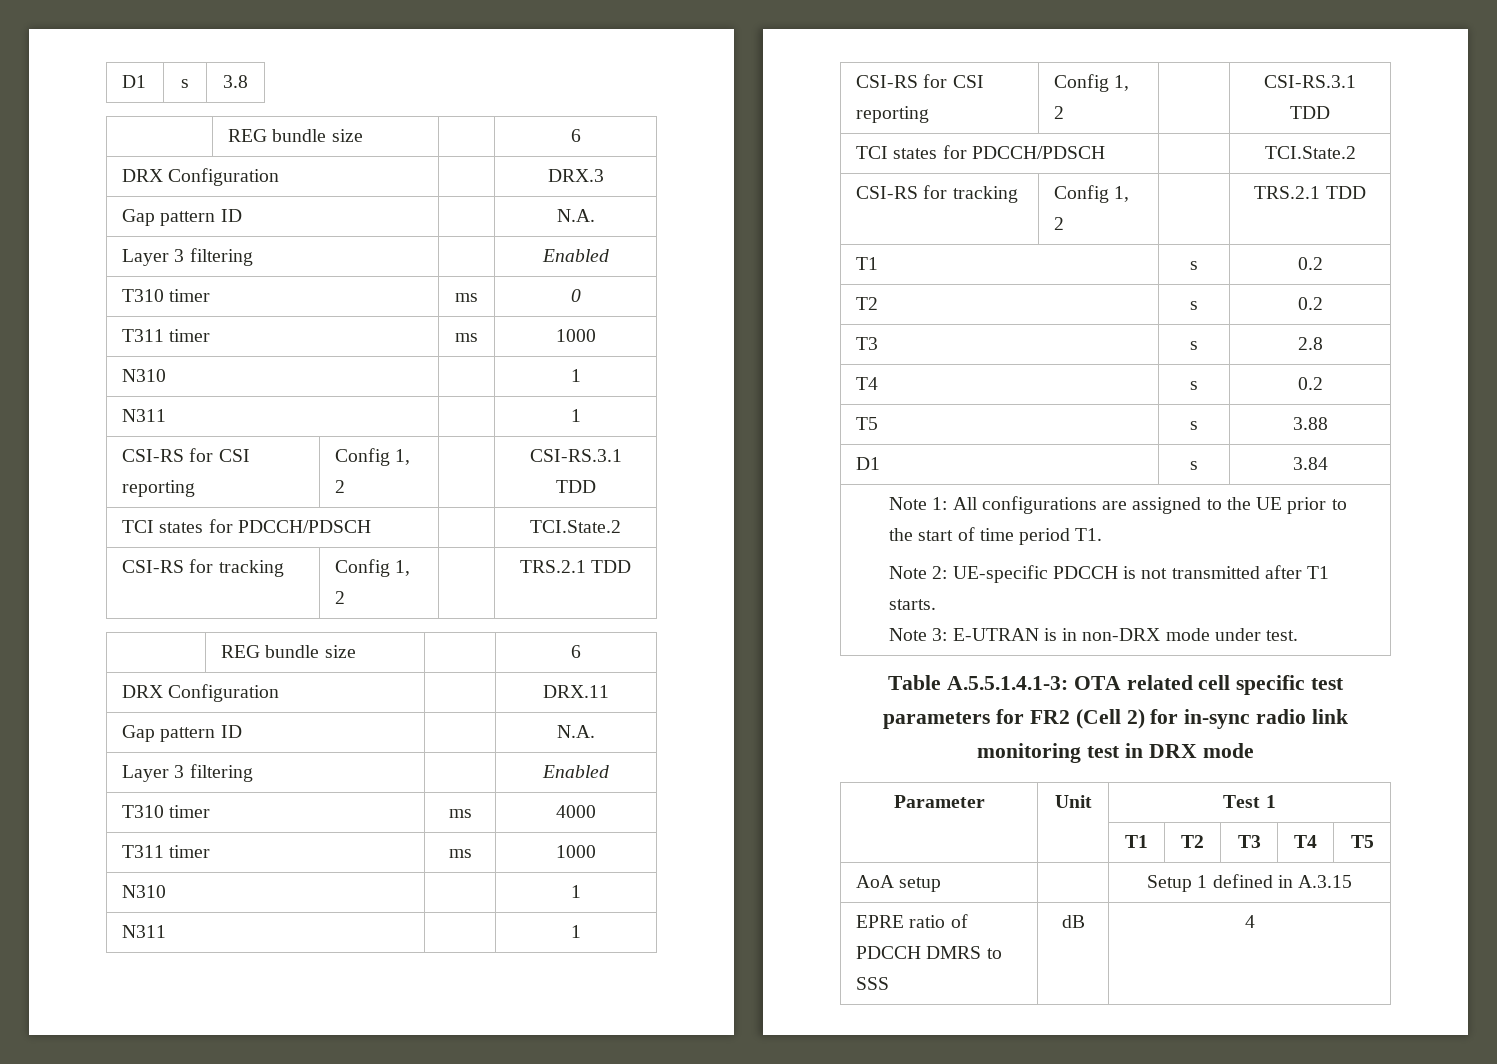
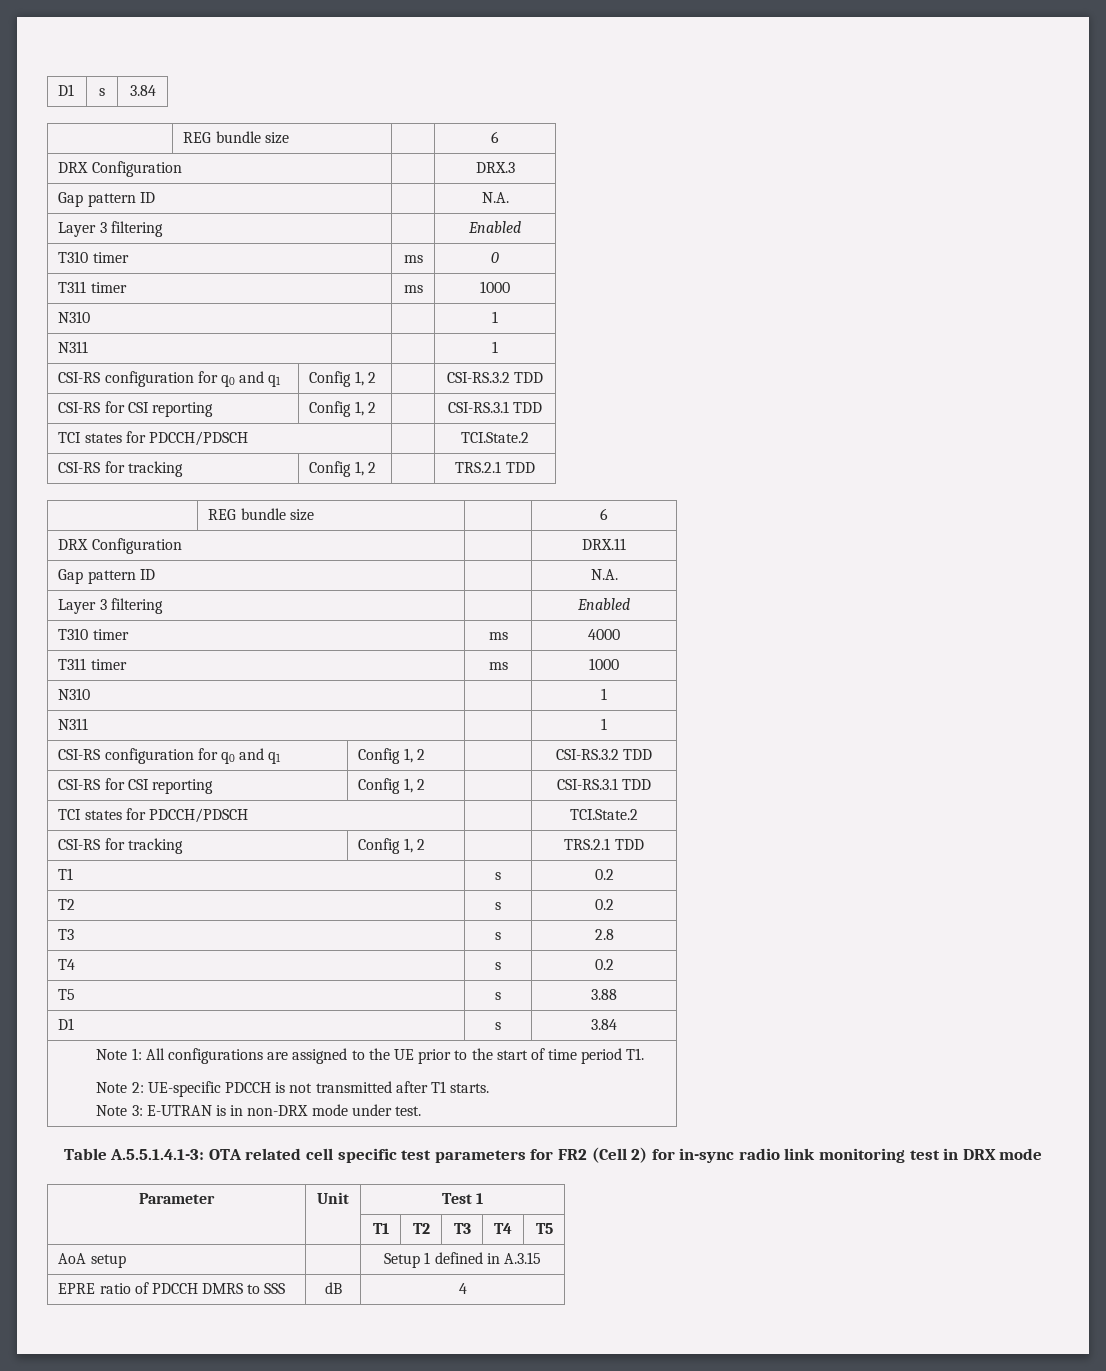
[122,75,147,88] [181,79,189,88] [223,75,248,88] D1 | s | 3.8 -> [58,84,75,96] [99,88,105,96] [129,85,156,96] D1 | s | 3.84
(581, 415) none -> [58,371,282,387] [309,371,376,387] [446,372,544,383] // CSI-RS configuration for q0 and q1 | Config 1, 2 | | CSI-RS.3.2 TDD
(581, 931) none -> [58,748,282,764] [358,748,425,764] [555,749,653,760] // CSI-RS configuration for q0 and q1 | Config 1, 2 | | CSI-RS.3.2 TDD

